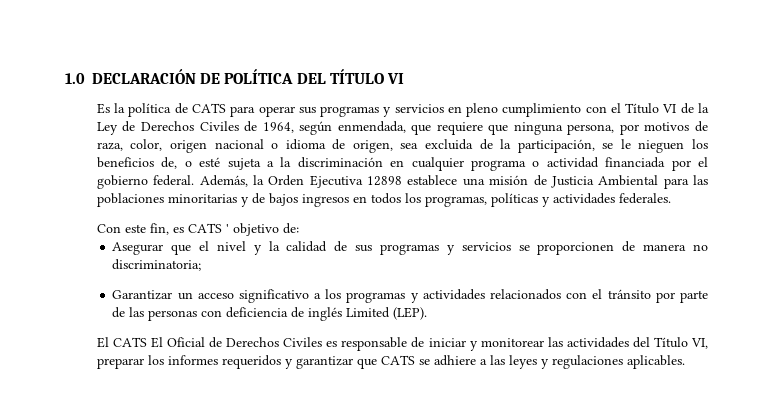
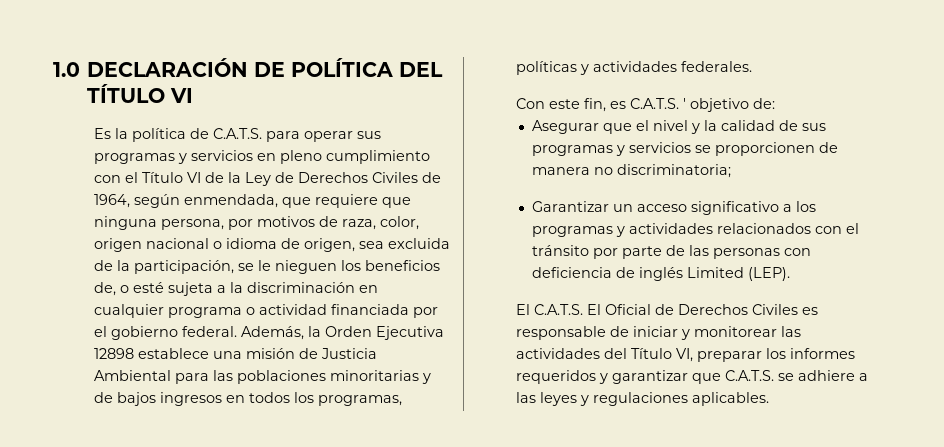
[191,103,226,113] CATS -> [212,128,262,139] C.A.T.S.
[187,223,222,233] CATS -> [629,98,679,109] C.A.T.S.
[112,337,147,347] CATS -> [533,304,583,315] C.A.T.S.
[380,355,415,365] CATS -> [724,370,774,381] C.A.T.S.

